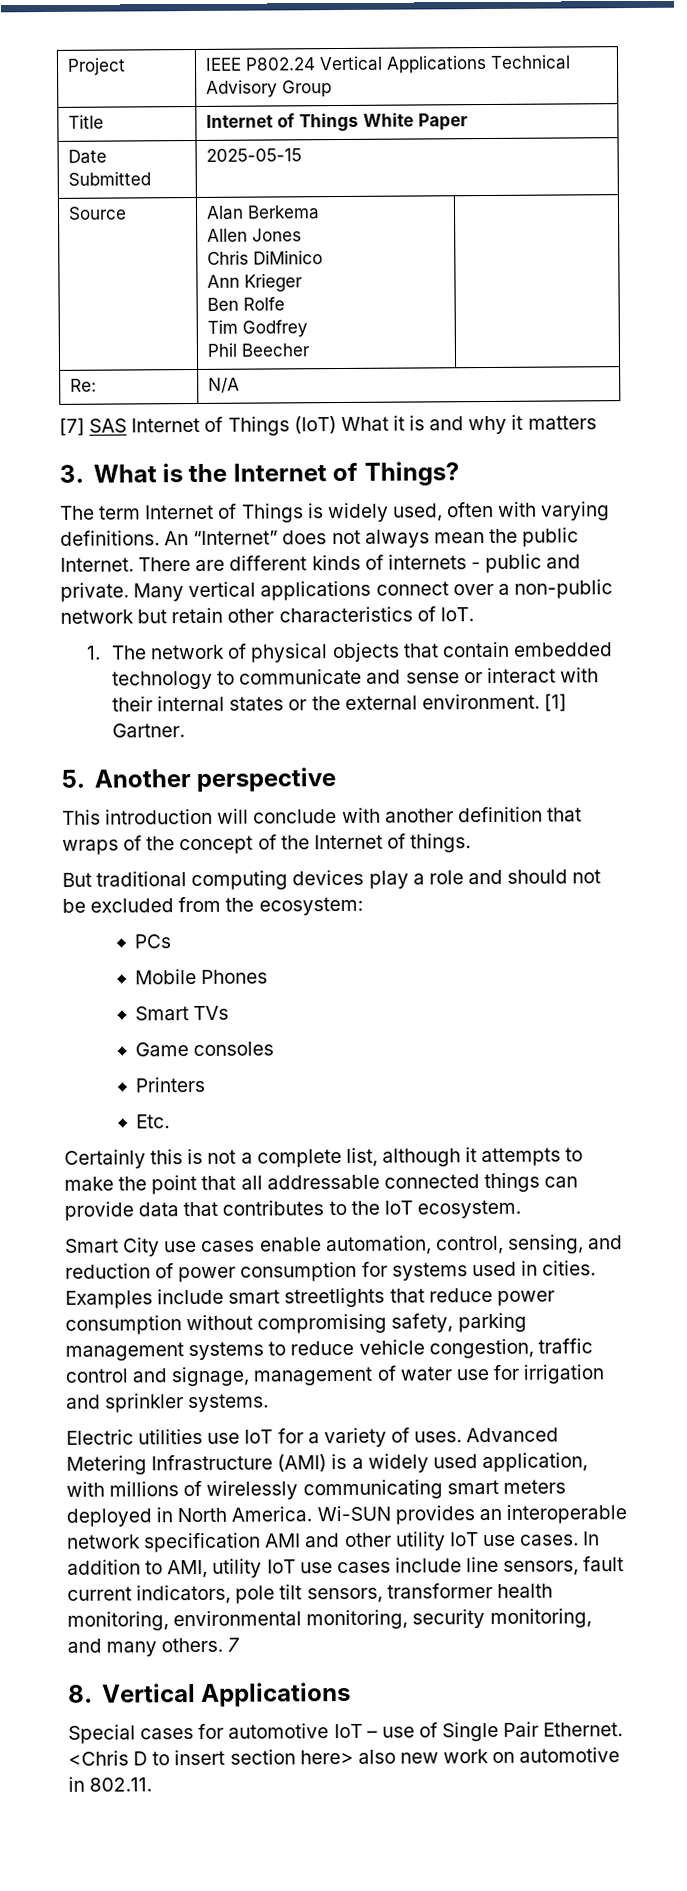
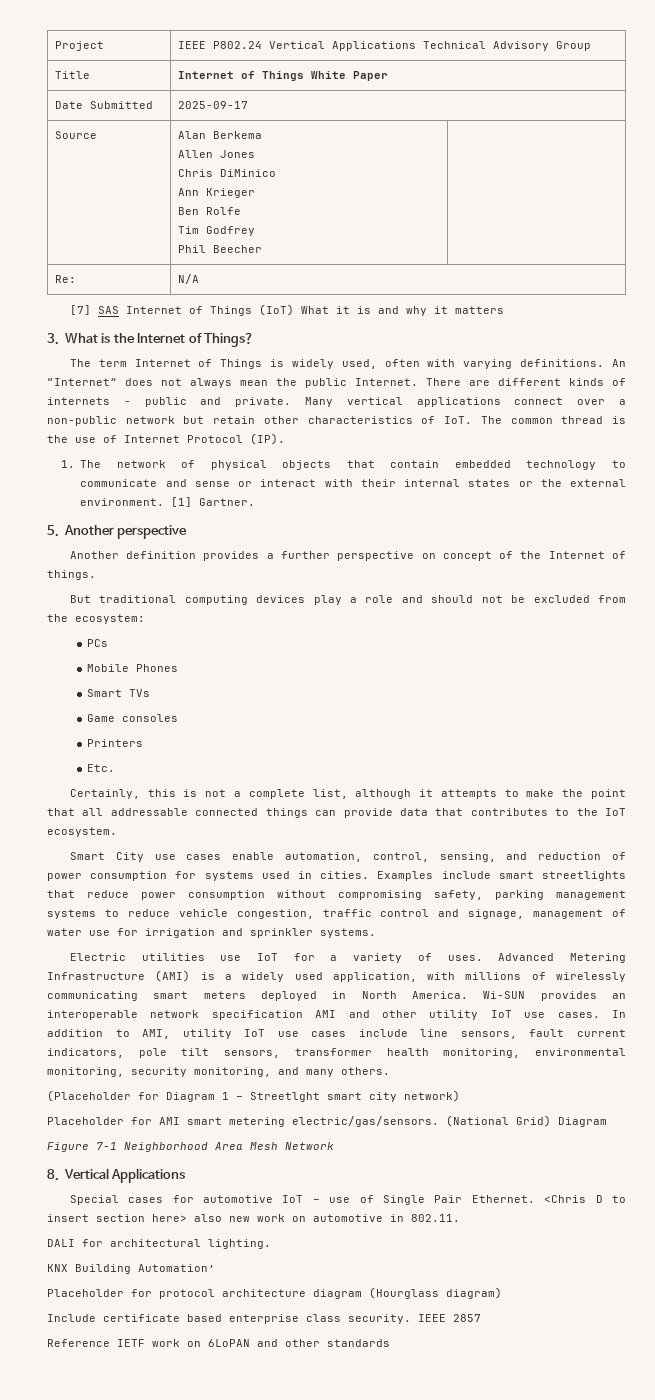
[206,148,303,162] 2025-05-15 -> [178,101,249,109] 2025-09-17
(474, 614) none -> [480,416,627,424] [47,433,285,445] The common thread is the use of Internet Protocol (IP).
[62,806,582,825] [62,835,176,855] This introduction will conclude with another definition that wraps of the -> [69,551,436,561] Another definition provides a further perspective on
[64,1149,146,1169] Certainly -> [69,789,140,799] Certainly,
[227,1637,241,1652] 7 -> [47,1090,460,1102] [47,1115,607,1127] [47,1142,334,1152] // (Placeholder for Diagram 1 – Streetlght smart city network) // Placeholder for AMI smart metering electric/gas/sensors. (National Grid) Diagram // Figure 7-1 Neighborhood Area Mesh Network
(153, 1784) none -> [47,1239,271,1249] [47,1264,215,1274] [47,1287,502,1299] [47,1314,481,1324] [47,1339,390,1347] // DALI for architectural lighting. // KNX Building Automation’ // Placeholder for protocol architecture diagram (Hourglass diagram) // Include certificate based enterprise class security. IEEE 2857 // Reference IETF work on 6LoPAN and other standards

